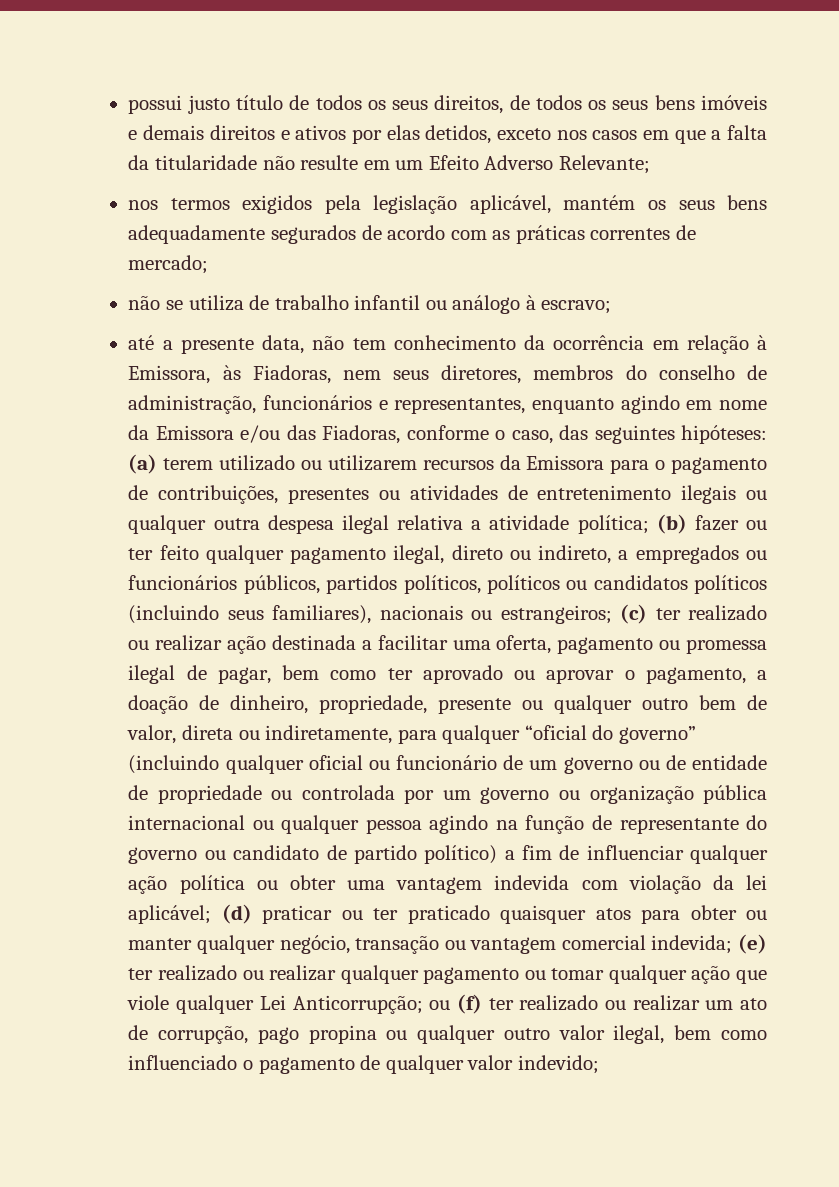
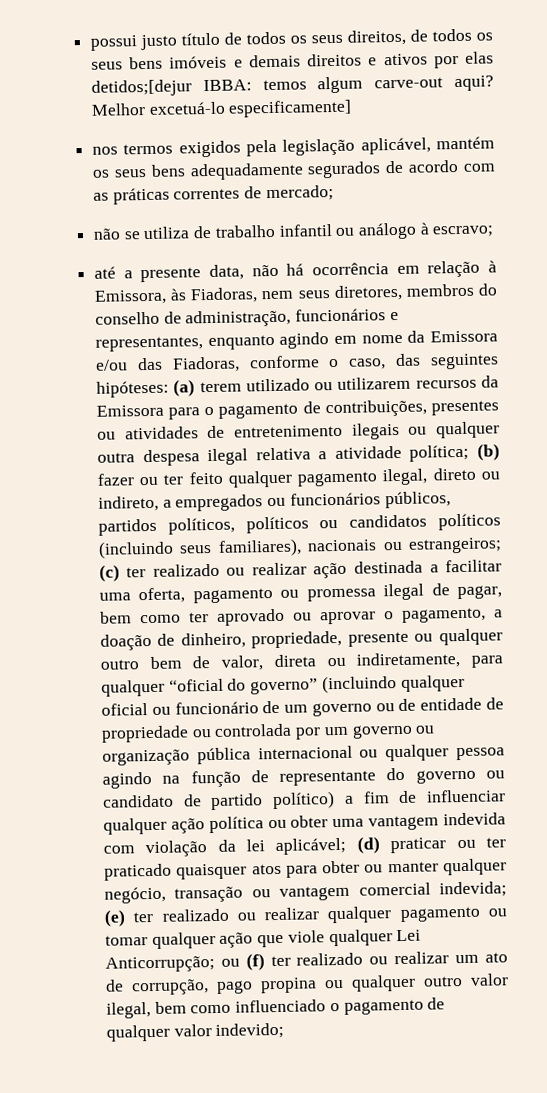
[425,125,767,144] [128,155,650,174] detidos, exceto nos casos em que a falta da titularidade não resulte em um Efeito Adverso Relevante; -> [90,75,494,97] [90,99,353,118] detidos;[dejur IBBA: temos algum carve-out aqui? Melhor excetuá-lo especificamente]
[352,335,546,350] tem conhecimento da -> [286,263,305,276] há

